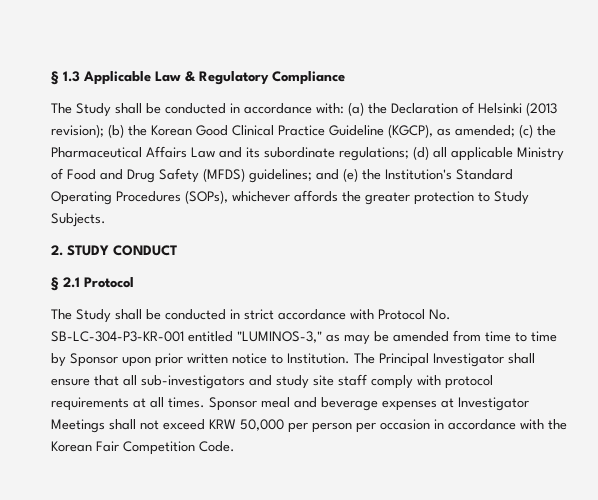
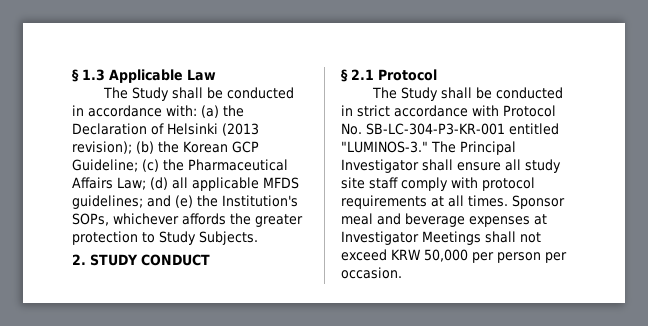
[185,71,345,85] & Regulatory Compliance -> (216, 75) none
[196,124,556,138] [51,146,564,161] [51,168,245,183] Good Clinical Practice Guideline (KGCP), as amended; (c) the Pharmaceutical Affairs Law and its subordinate regulations; (d) all applicable Ministry of Food and Drug Safety (MFDS) -> [232,141,259,153] [72,159,288,172] [72,177,299,191] GCP Guideline; (c) the Pharmaceutical Affairs Law; (d) all applicable MFDS
[456,169,513,180] [51,190,228,205] Standard Operating Procedures (SOPs), -> [72,213,109,226] SOPs,
[237,330,557,345] [51,353,350,367] "LUMINOS-3," as may be amended from time to time by Sponsor upon prior written notice to Institution. -> [341,141,428,153] "LUMINOS-3."
[94,375,272,389] that all sub-investigators and -> [505,159,521,171] all
[380,419,567,430] [51,441,235,455] occasion in accordance with the Korean Fair Competition Code. -> [341,267,402,279] occasion.

